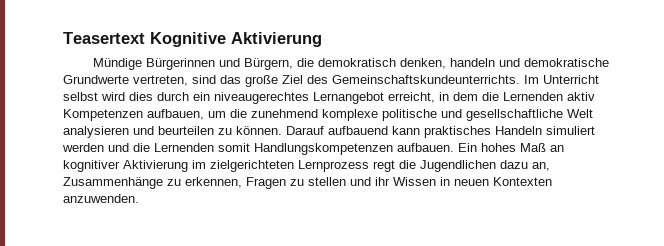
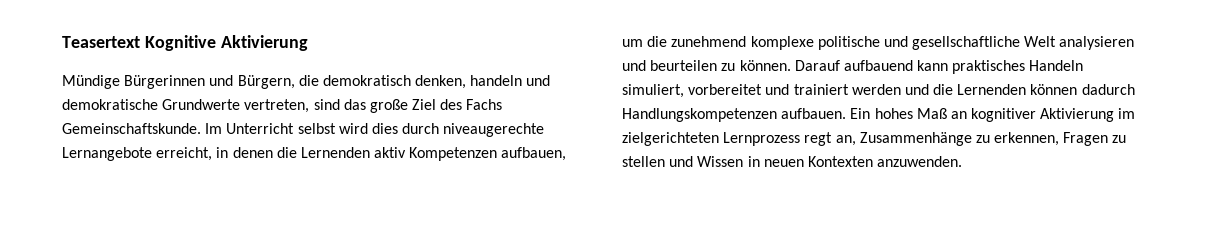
[332,75,520,84] Gemeinschaftskundeunterrichts. -> [466,99,503,110] [62,123,201,134] Fachs Gemeinschaftskunde.
[193,92,384,104] ein niveaugerechtes Lernangebot -> [443,123,545,137] [62,147,152,161] niveaugerechte Lernangebote
[453,92,478,101] dem -> [232,147,273,158] denen
[546,126,595,135] simuliert -> [622,84,849,98] simuliert, vorbereitet und trainiert
[218,143,250,152] somit -> [1030,84,1135,95] können dadurch
[399,160,528,172] die Jugendlichen dazu -> (833, 139) none
[375,177,390,186] ihr -> (694, 161) none

